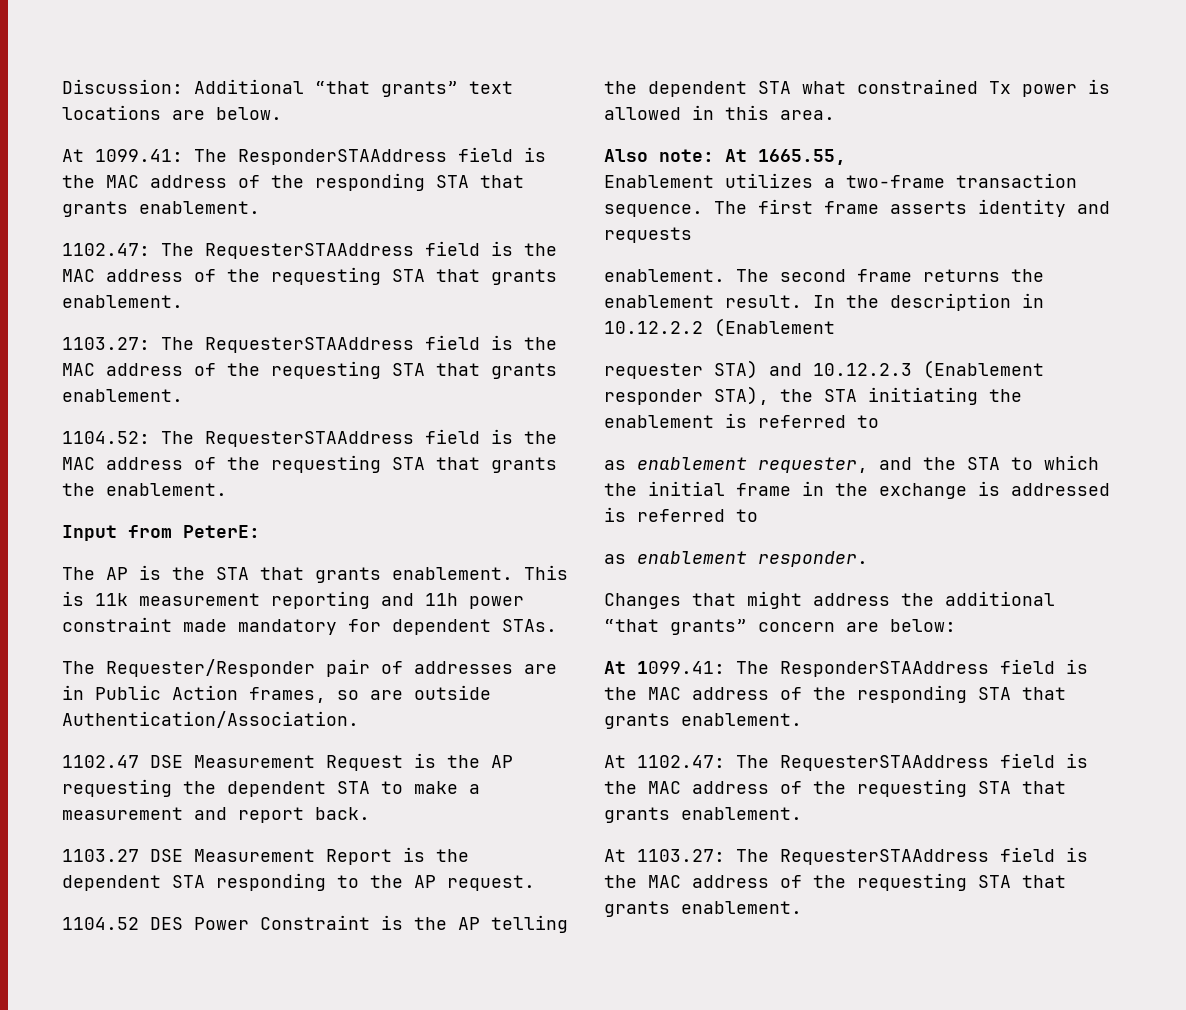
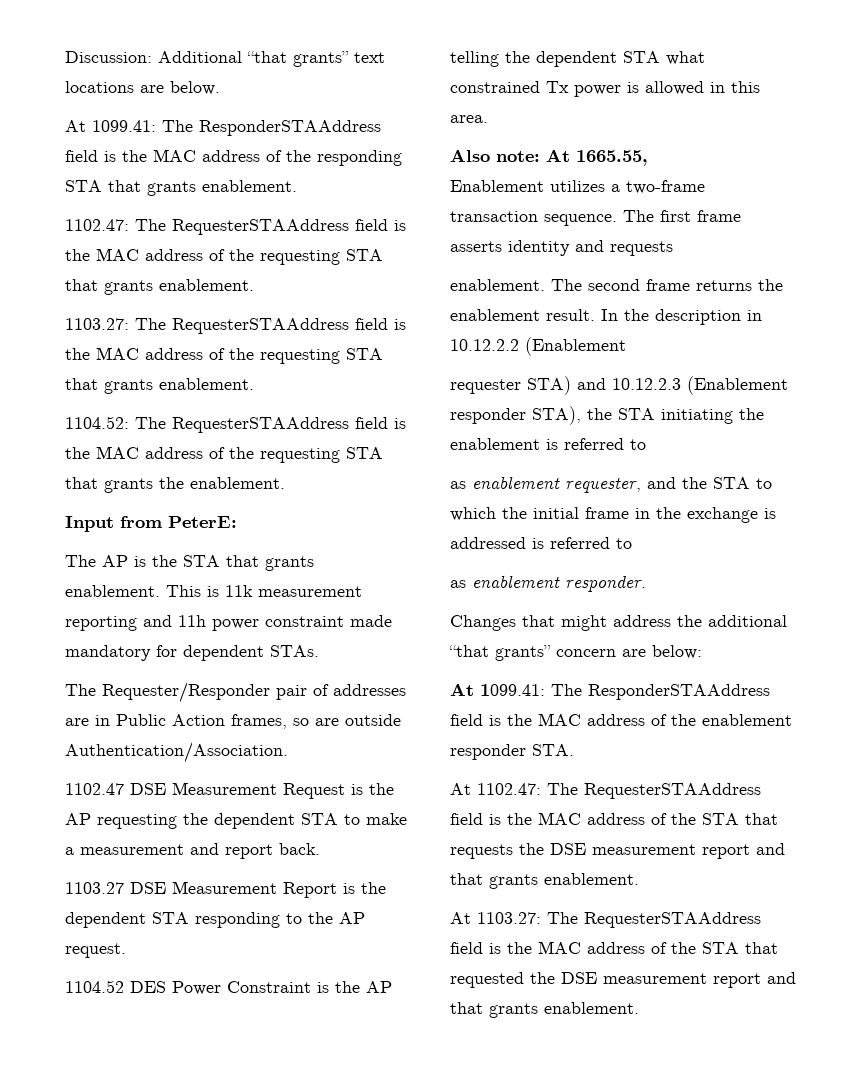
[857,685,1066,703] [604,713,802,729] responding STA that grants enablement. -> [702,714,792,726] [450,744,574,760] enablement responder STA.
[857,779,1066,797] requesting STA that -> [702,813,778,825] [450,843,785,859] [450,873,483,885] STA that requests the DSE measurement report and that
[857,873,1066,891] requesting STA that -> [702,942,778,954] [450,972,796,988] [450,1002,483,1014] STA that requested the DSE measurement report and that

